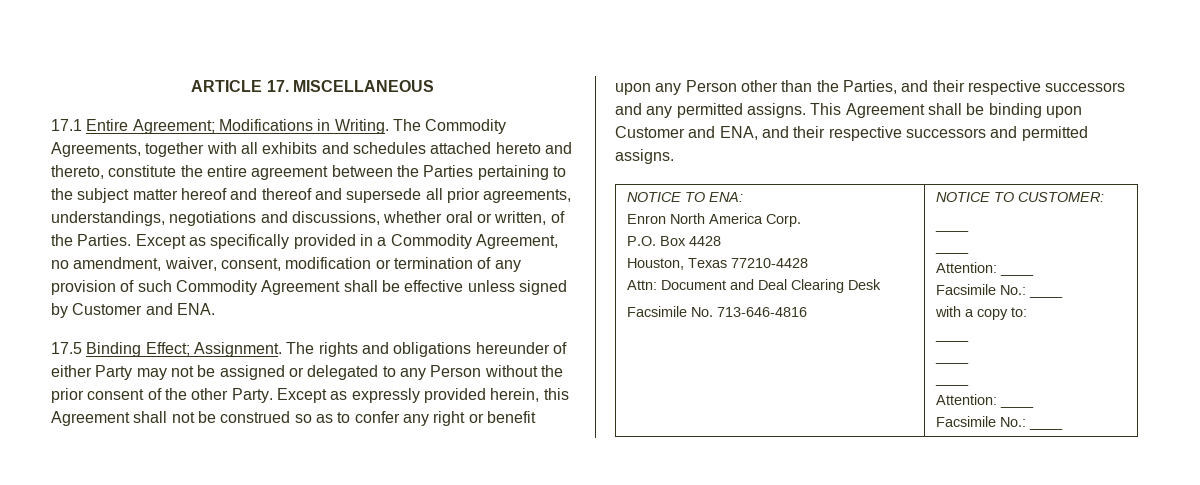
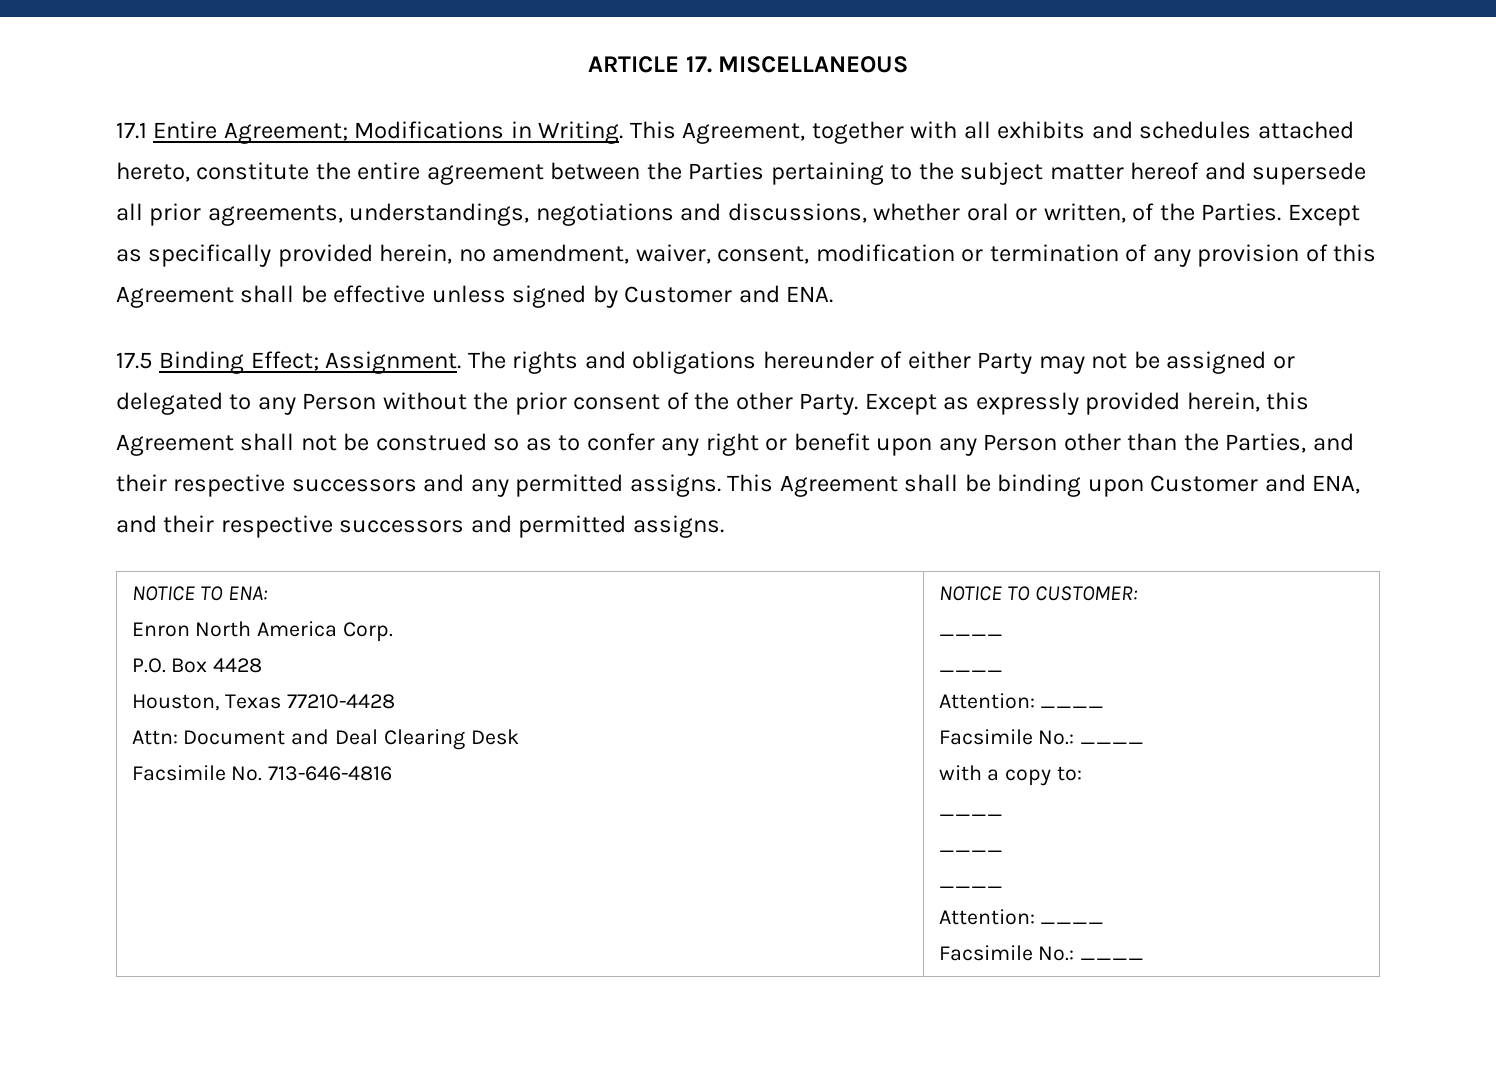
[392,119,507,134] [51,142,141,157] The Commodity Agreements, -> [629,121,806,144] This Agreement,
[495,142,572,154] [51,165,104,179] hereto and thereto, -> [116,162,190,182] hereto,
[261,188,342,200] thereof and -> (1246, 171) none
[359,234,558,249] in a Commodity Agreement, -> [379,244,453,264] herein,
[137,280,257,295] such Commodity -> [1333,244,1377,262] this

